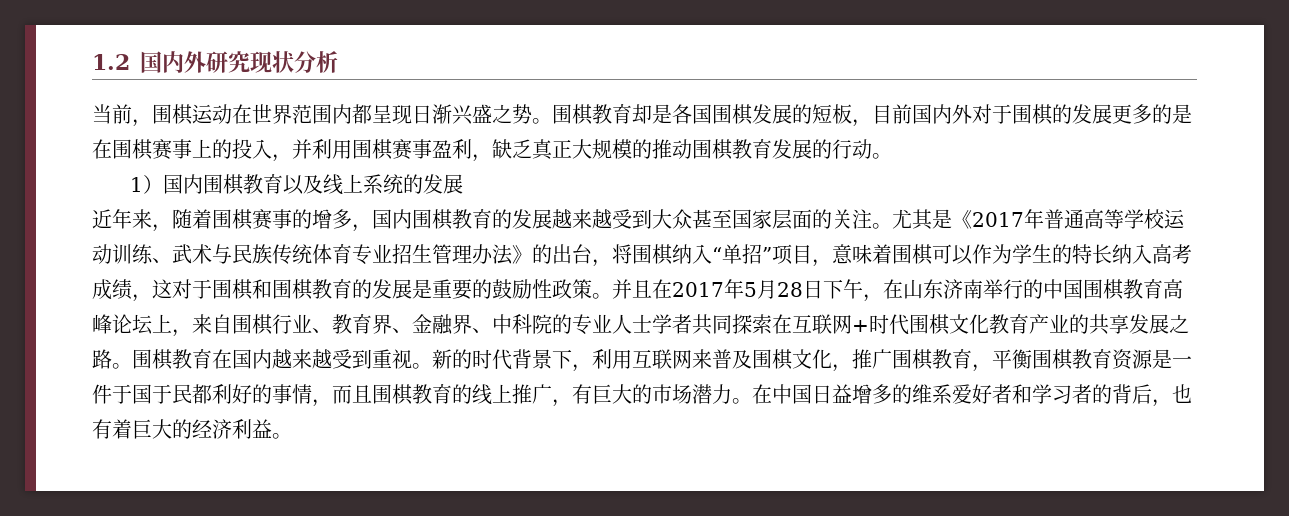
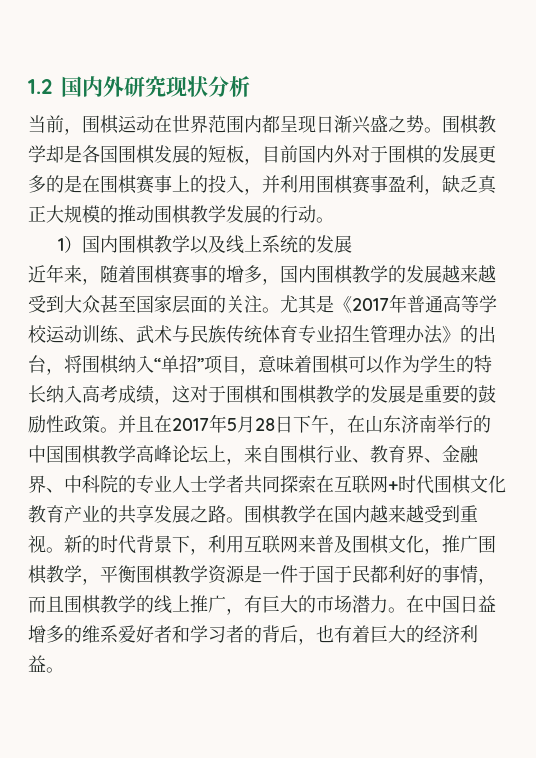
[612,104,632,124] 育 -> [28,145,46,163] 学
[752,139,772,159] 育 -> [208,205,226,223] 学
[263,174,284,194] 育 -> [172,235,191,253] 学
[472,209,492,229] 育 -> [370,265,388,283] 学
[332,279,352,299] 育 -> [334,385,352,403] 学
[1143,279,1163,299] 育 -> [118,445,136,463] 学
[192,349,212,369] 育 -> [298,505,316,523] 学
[952,349,972,369] 育 -> [64,565,82,583] 学
[1092,349,1112,369] 育 -> [190,565,208,583] 学
[432,384,452,404] 育 -> [118,595,136,613] 学

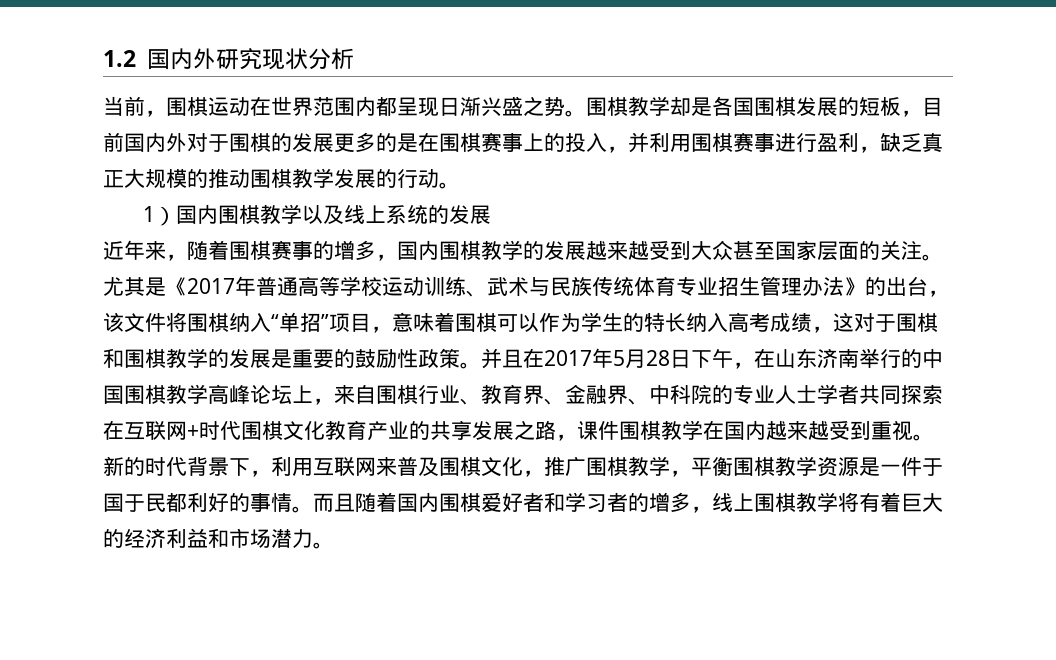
(388, 184) none -> [775,133,817,152] 进行
(64, 371) none -> [103,312,166,333] 该文件
[226,517,244,523] 。 -> [556,421,619,441] ，课件
[478,578,496,585] [28,595,496,615] [28,625,334,645] ，而且围棋教学的线上推广，有巨大的市场潜力。在中国日益增多的维系爱好者和学习者的背后，也 -> [292,492,859,513] 。而且随着国内围棋爱好者和学习者的增多，线上围棋教学将
(46, 663) none -> [208,528,313,548] 和市场潜力

